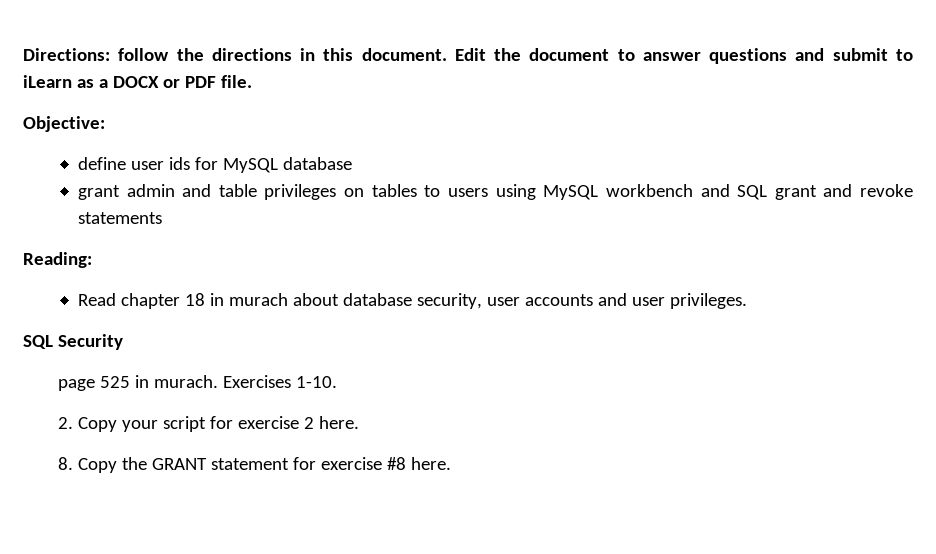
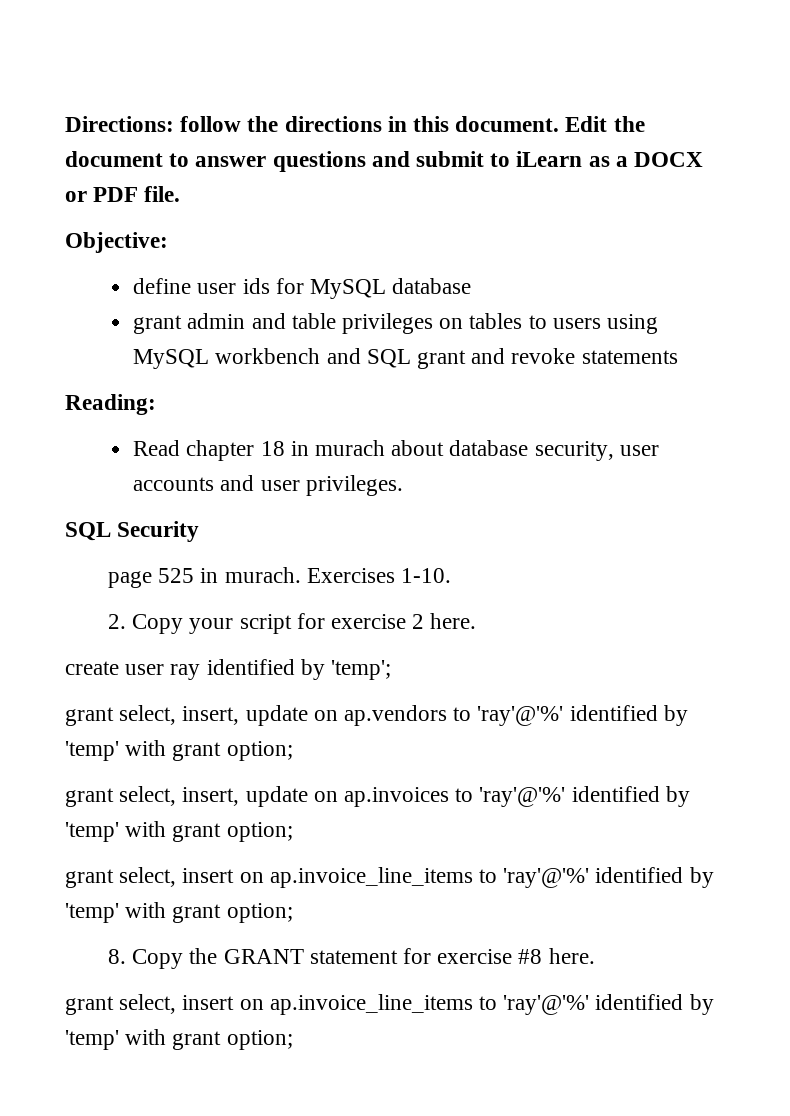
(359, 422) none -> [65,659,392,680] [65,705,688,726] [65,740,293,761] [65,786,690,807] [65,821,293,842] [65,867,714,888] [65,902,293,923] // create user ray identified by 'temp'; // grant select, insert, update on ap.vendors to 'ray'@'%' identified by 'temp' with grant option; // grant select, insert, update on ap.invoices to 'ray'@'%' identified by 'temp' with grant option; // grant select, insert on ap.invoice_line_items to 'ray'@'%' identified by 'temp' with grant option;
(451, 463) none -> [65,994,714,1015] [65,1029,293,1050] // grant select, insert on ap.invoice_line_items to 'ray'@'%' identified by 'temp' with grant option;

